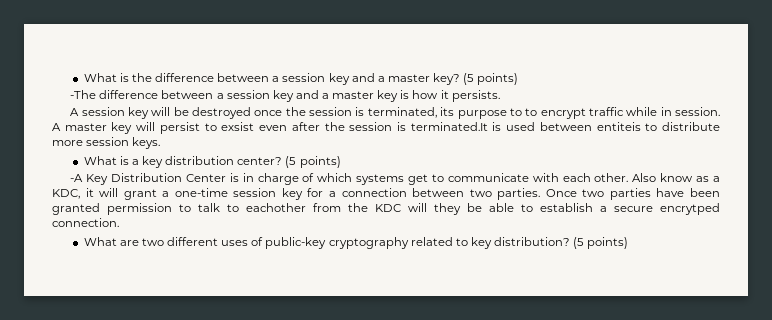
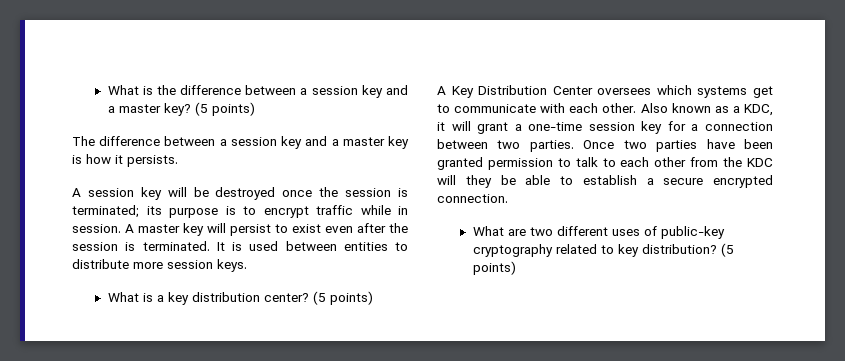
[70,90,97,99] -The -> [72,136,95,146] The
[367,107,437,118] terminated, -> [72,205,139,218] terminated;
[509,108,522,116] to -> [225,206,236,215] is
[221,122,255,131] exsist -> [292,224,321,233] exist
[410,122,488,131] terminated.It -> [142,241,225,251] terminated. It
[596,122,641,131] entiteis -> [343,242,388,251] entities
[70,174,84,182] -A -> [437,86,446,95] A
[229,173,315,185] is in charge of -> [597,88,652,95] oversees
[660,173,694,182] know -> [671,103,711,113] known
[246,203,306,212] eachother -> [620,157,687,167] each other
[660,203,720,215] encrytped -> [713,175,773,188] encrypted

